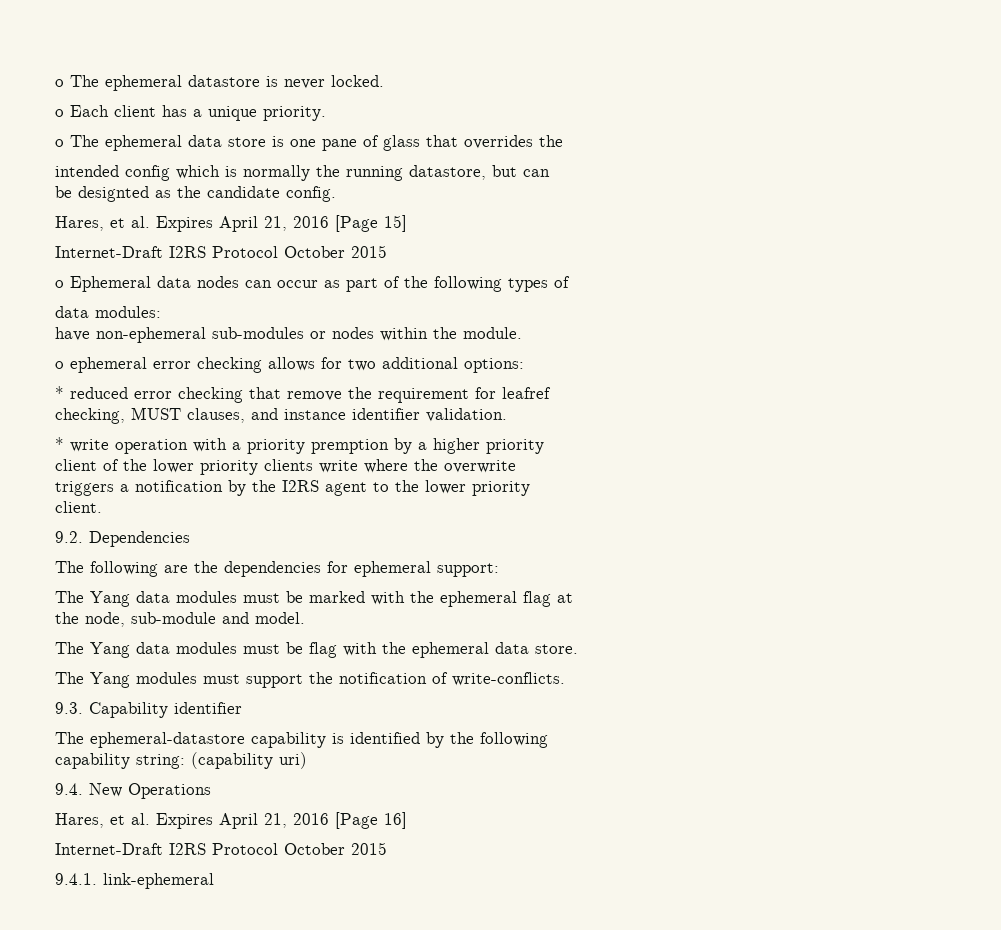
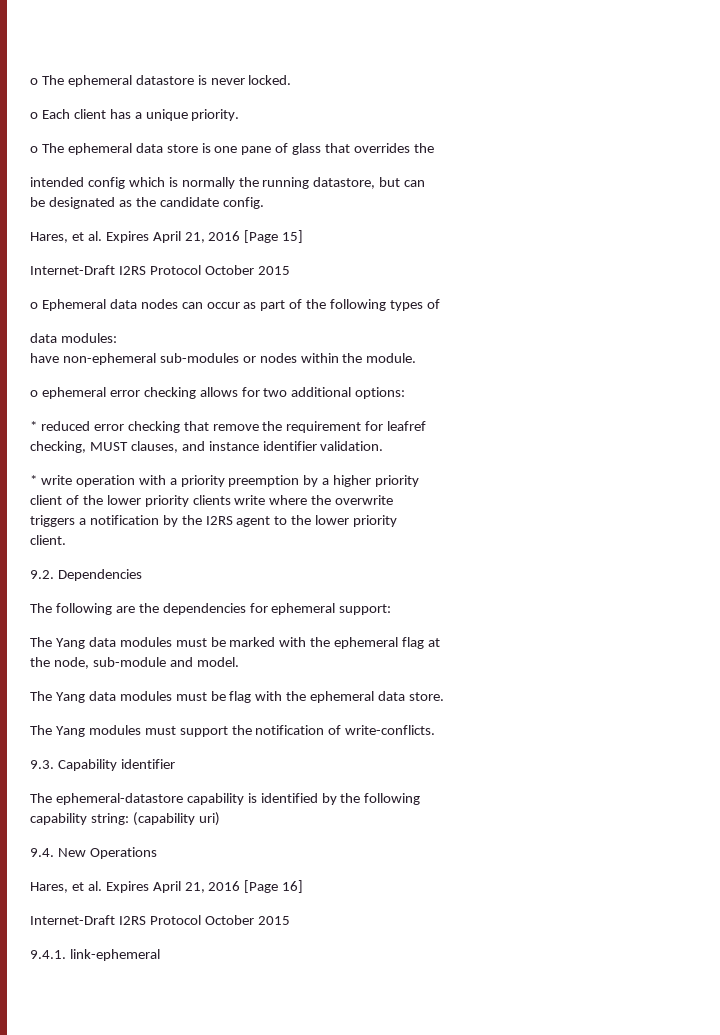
[78,186,149,202] designted -> [48,197,115,209] designated
[311,439,389,454] premption -> [228,475,300,487] preemption

